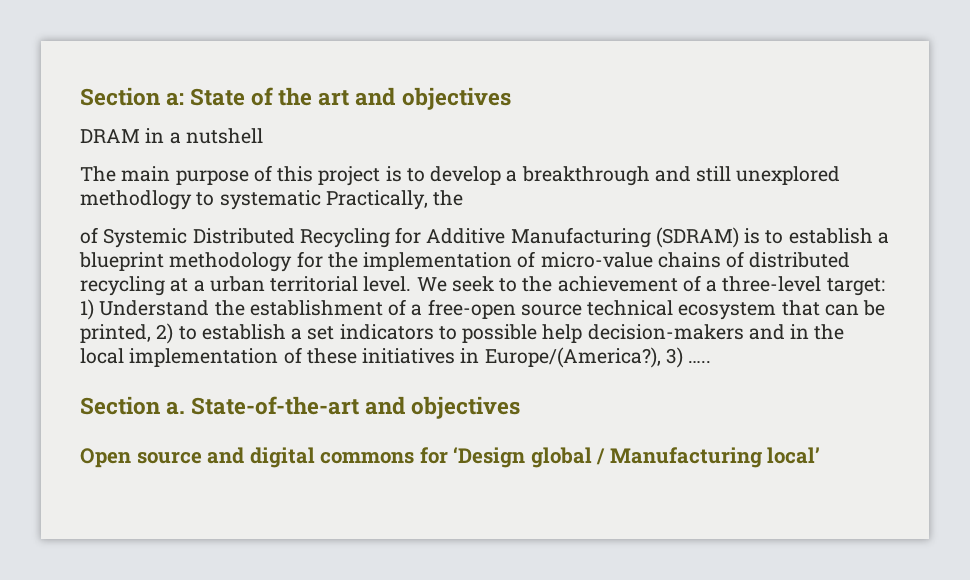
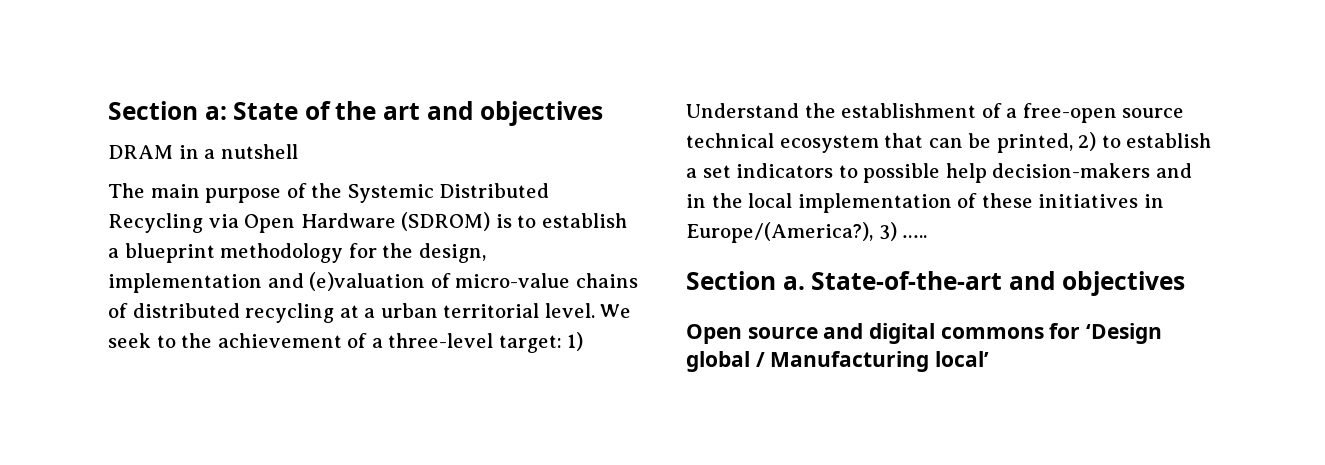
[277,166,841,186] [80,190,464,210] [80,227,98,244] this project is to develop a breakthrough and still unexplored methodlogy to systematic Practically, the // of -> [311,183,343,198] the
[395,227,739,248] for Additive Manufacturing (SDRAM) -> [208,212,491,233] via Open Hardware (SDROM)
[363,252,513,271] implementation -> [418,243,486,263] [108,272,426,293] design, implementation and (e)valuation

